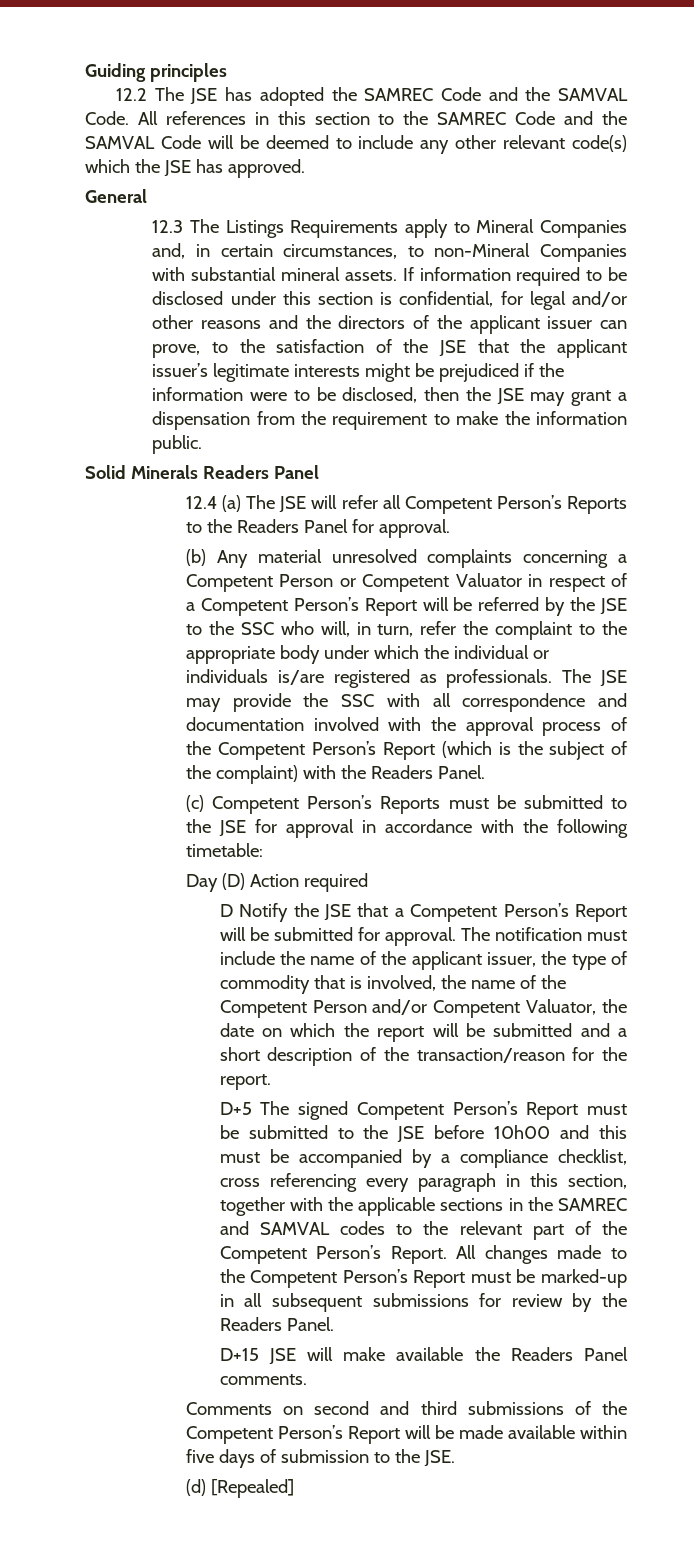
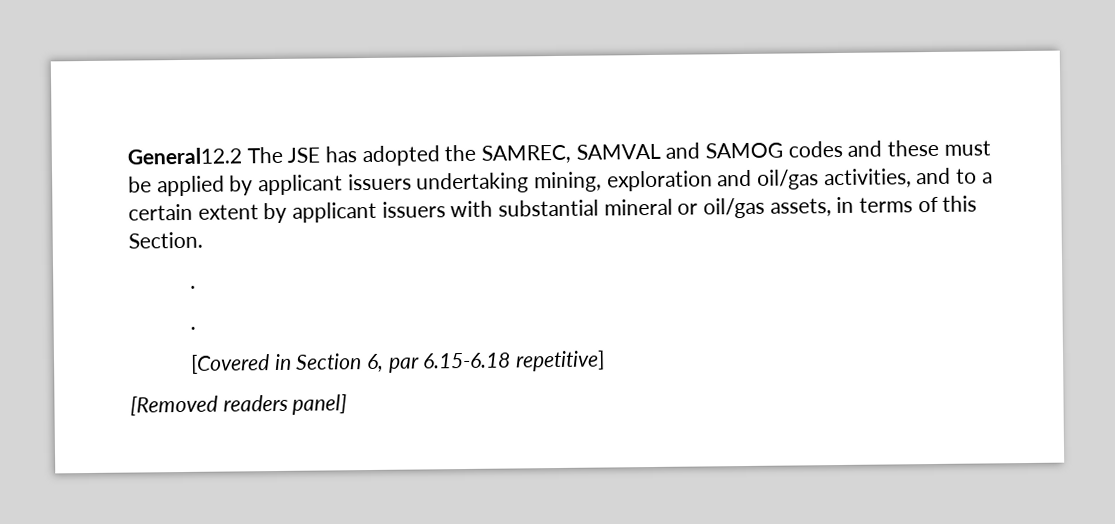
[85,63,227,82] [115,88,147,101] Guiding principles // 12.2 -> [127,147,242,165] General12.2
[364,87,629,101] [85,111,628,125] [85,135,627,154] [85,159,305,178] [85,189,147,203] [152,219,627,238] [152,243,627,262] [152,267,628,286] [152,291,628,310] [152,315,627,334] [152,339,627,358] [152,363,565,382] [152,387,627,406] [152,411,627,430] [152,435,203,454] [85,465,319,479] [186,495,627,514] [186,519,450,538] [186,549,628,568] [186,573,627,592] [186,597,627,616] [186,621,628,640] [186,645,549,664] [186,669,627,688] [186,693,627,712] [186,717,627,736] [186,741,627,760] [186,765,485,784] [186,795,627,814] [186,819,628,838] [186,843,264,857] [186,873,368,892] [219,903,627,922] [219,927,628,946] [219,951,627,970] [219,975,566,994] [219,999,627,1018] [219,1023,627,1042] [219,1047,627,1066] [219,1074,271,1090] [219,1101,627,1120] [219,1125,627,1143] [219,1149,627,1168] [219,1173,627,1192] [219,1197,627,1216] [219,1221,627,1240] [219,1245,628,1264] [219,1269,628,1288] [219,1293,627,1312] [219,1317,334,1331] [219,1347,628,1365] [219,1374,307,1385] [186,1401,627,1415] [186,1425,628,1444] [186,1449,455,1468] [186,1479,295,1498] SAMREC Code and the SAMVAL Code. All references in this section to the SAMREC Code and the SAMVAL Code will be deemed to include any other relevant code(s) which the JSE has approved. // General // 12.3 The Listings Requirements apply to Mineral Companies and, in certain circumstances, to non-Mineral Companies with substantial mineral assets. If information required to be disclosed under this section is confidential, for legal and/or other reasons and the directors of the applicant issuer can prove, to the satisfaction of the JSE that the applicant issuer’s legitimate interests might be prejudiced if the information were to be disclosed, then the JSE may grant a dispensation from the requirement to make the information public. // Solid Minerals Readers Panel // 12.4 (a) The JSE will refer all Competent Person’s Reports to the Readers Panel for approval. // (b) Any material unresolved complaints concerning a Competent Person or Competent Valuator in respect of a Competent Person’s Report will be referred by the JSE to the SSC who will, in turn, refer the complaint to the appropriate body under which the individual or individuals is/are registered as professionals. The JSE may provide the SSC with all correspondence and documentation involved with the approval process of the Competent Person’s Report (which is the subject of the complaint) with the Readers Panel. // (c) Competent Person’s Reports must be submitted to the JSE for approval in accordance with the following timetable: // Day (D) Action required // D Notify the JSE that a Competent Person’s Report will be submitted for approval. The notification must include the name of the applicant issuer, the type of commodity that is involved, the name of the Competent Person and/or Competent Valuator, the date on which the report will be submitted and a short description of the transaction/reason for the report. // D+5 The signed Competent Person’s Report must be submitted to the JSE before 10h00 and this must be accompanied by a compliance checklist, cross referencing every paragraph in this section, together with the applicable sections in the SAMREC and SAMVAL codes to the relevant part of the Competent Person’s Report. All changes made to the Competent Person’s Report must be marked-up in all subsequent submissions for review by the Readers Panel. // D+15 JSE will make available the Readers Panel comments. // Comments on second and third submissions of the Competent Person’s Report will be made available within five days of submission to the JSE. // (d) [Repealed] -> [481,139,991,164] [128,167,993,197] [128,195,978,224] [128,231,203,249] [190,285,197,289] [190,326,197,330] [190,350,606,374] [130,394,348,416] SAMREC, SAMVAL and SAMOG codes and these must be applied by applicant issuers undertaking mining, exploration and oil/gas activities, and to a certain extent by applicant issuers with substantial mineral or oil/gas assets, in terms of this Section. // . // . // [Covered in Section 6, par 6.15-6.18 repetitive] // [Removed readers panel]

